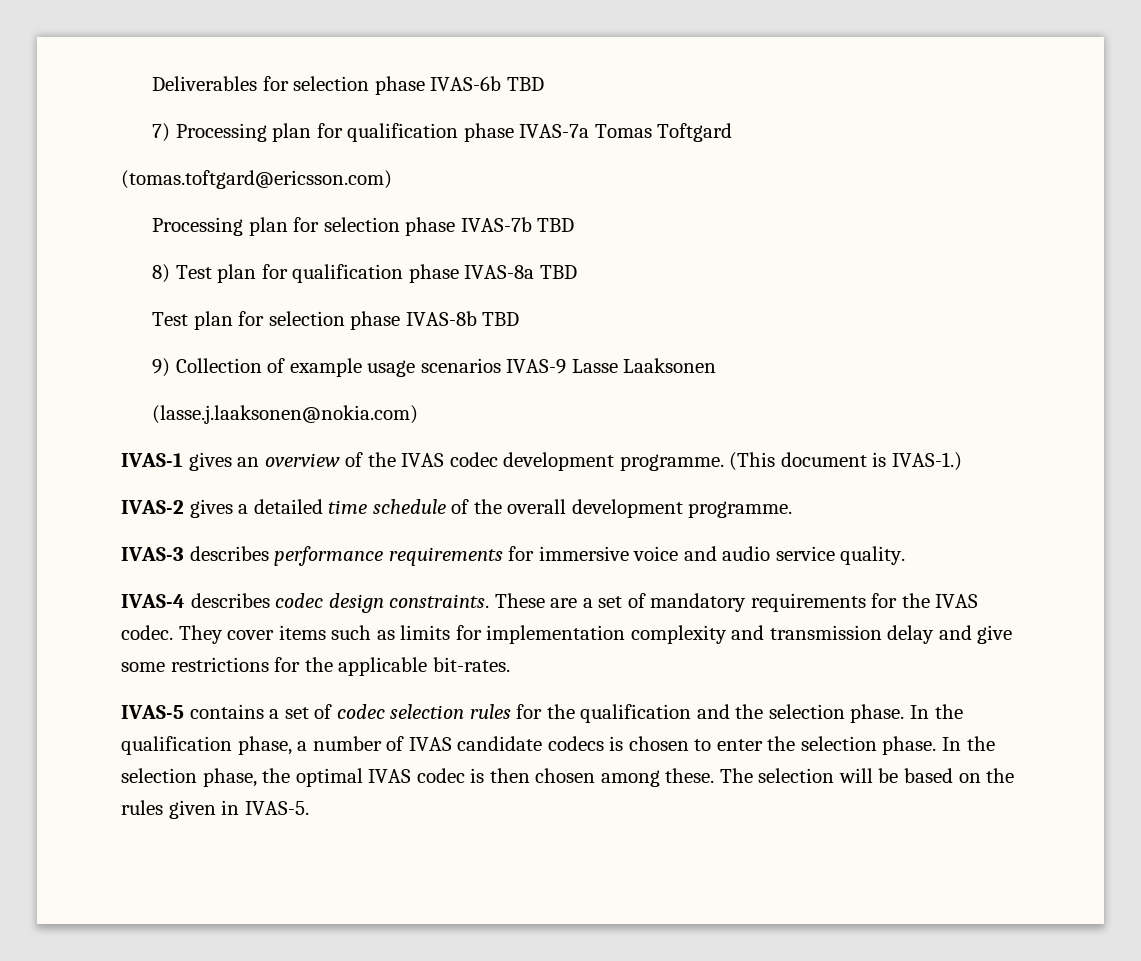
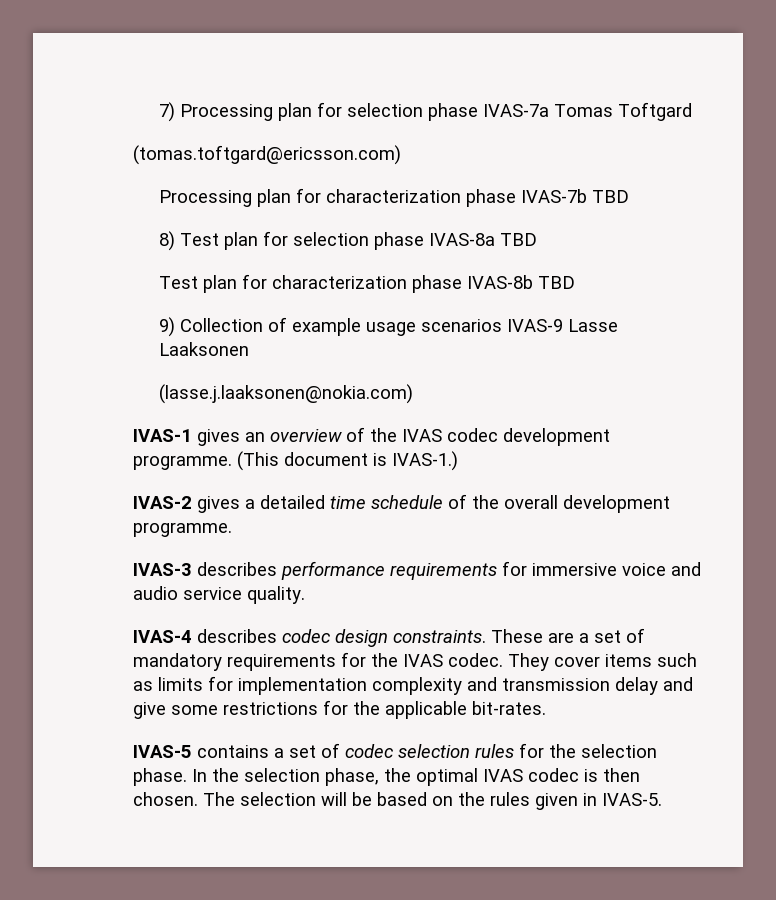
[152,76,544,95] Deliverables for selection phase IVAS-6b TBD // -> (158, 112) none
[347,123,459,142] qualification -> [346,103,423,117] selection
[323,217,400,232] selection -> [325,189,461,203] characterization
[292,264,404,283] qualification -> [292,232,369,246] selection
[268,311,345,326] selection -> [271,275,407,289] characterization
[580,704,963,723] [121,736,796,755] qualification and the selection phase. In the qualification phase, a number of IVAS candidate codecs is chosen to enter the -> (576, 751) none
[535,768,715,787] chosen among these. -> [133,792,198,806] chosen.

